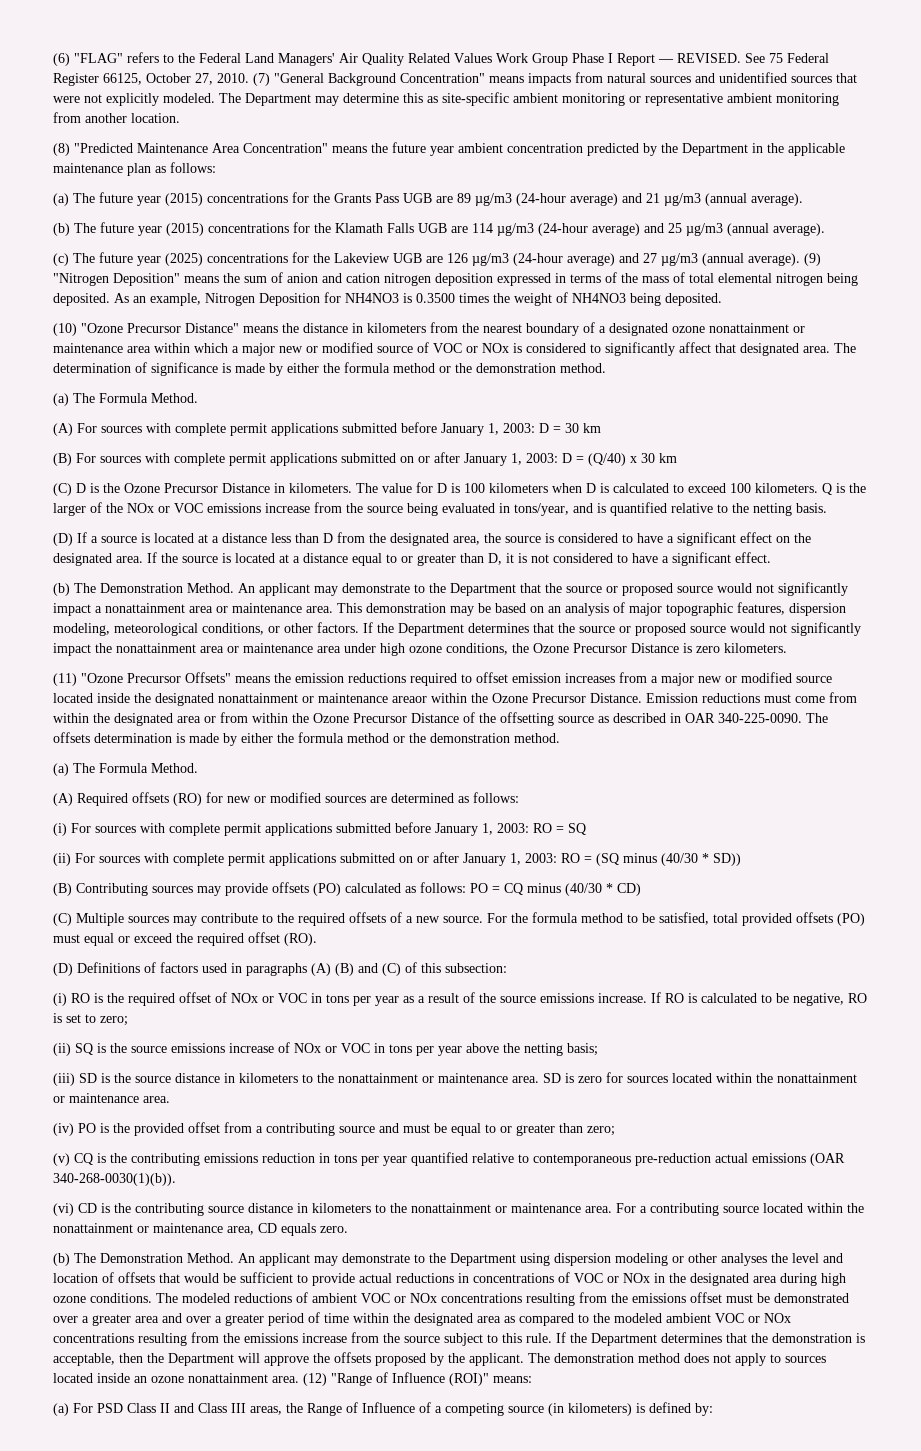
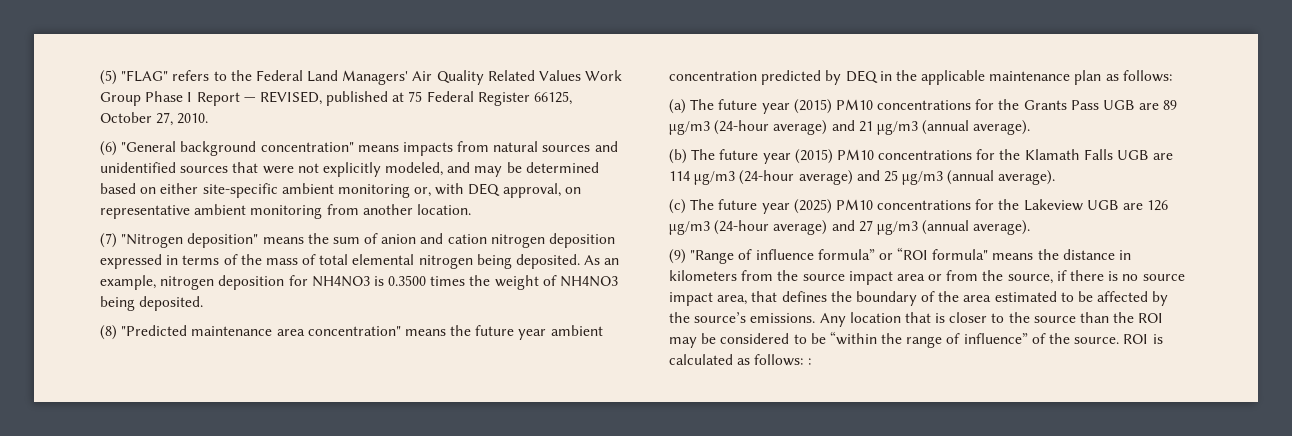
[53,53,70,66] (6) -> [100,70,117,85] (5)
[677,53,765,63] REVISED. See -> [259,91,405,106] REVISED, published at
[253,73,485,86] (7) "General Background Concentration" -> [100,141,354,156] // (6) "General background concentration"
[163,92,641,106] modeled. The Department may determine this as site-specific ambient monitoring or -> [385,162,599,177] [100,183,581,198] modeled, and may be determined based on either site-specific ambient monitoring or, with DEQ approval, on
[53,142,845,156] [53,162,216,176] [53,192,803,206] [53,222,825,236] [53,252,821,266] [53,273,180,286] (8) "Predicted Maintenance Area Concentration" means the future year ambient concentration predicted by the Department in the applicable maintenance plan as follows: // (a) The future year (2015) concentrations for the Grants Pass UGB are 89 µg/m3 (24-hour average) and 21 µg/m3 (annual average). // (b) The future year (2015) concentrations for the Klamath Falls UGB are 114 µg/m3 (24-hour average) and 25 µg/m3 (annual average). // (c) The future year (2025) concentrations for the Lakeview UGB are 126 µg/m3 (24-hour average) and 27 µg/m3 (annual average). (9) "Nitrogen Deposition" -> [100,233,259,248] (7) "Nitrogen deposition"
[205,293,320,306] Nitrogen Deposition -> [160,275,285,290] nitrogen deposition
[53,323,239,336] (10) "Ozone Precursor Distance" -> [100,325,603,340] [669,70,1172,85] [669,99,1178,114] [669,120,1031,135] [669,149,1174,164] [669,170,1056,185] [669,199,1169,214] [669,220,1031,235] [669,247,989,264] (8) "Predicted maintenance area concentration" means the future year ambient concentration predicted by DEQ in the applicable maintenance plan as follows: // (a) The future year (2015) PM10 concentrations for the Grants Pass UGB are 89 µg/m3 (24-hour average) and 21 µg/m3 (annual average). // (b) The future year (2015) PM10 concentrations for the Klamath Falls UGB are 114 µg/m3 (24-hour average) and 25 µg/m3 (annual average). // (c) The future year (2025) PM10 concentrations for the Lakeview UGB are 126 µg/m3 (24-hour average) and 27 µg/m3 (annual average). // (9) "Range of influence formula” or “ROI formula"
[483,322,805,336] [53,342,856,356] [53,362,606,376] [53,393,198,406] [53,422,601,436] [53,452,677,466] [53,482,866,496] [53,502,827,516] [53,532,811,546] [53,552,771,566] [53,582,848,596] [53,602,846,616] [53,622,861,636] [53,643,787,656] [53,672,832,686] [53,692,857,706] [53,712,828,726] [53,732,560,746] [53,763,198,776] [53,792,519,806] [53,822,586,836] [53,852,741,866] [53,882,641,896] [53,912,865,926] [53,932,317,946] [53,962,507,976] [53,992,867,1006] [53,1013,128,1026] [53,1042,598,1056] [53,1072,857,1086] [53,1093,170,1103] [53,1122,615,1136] [53,1152,845,1166] [53,1173,176,1186] [53,1203,864,1216] [53,1223,348,1236] [53,1253,843,1266] [53,1272,846,1286] [53,1292,849,1306] [53,1312,791,1326] [53,1332,865,1346] [53,1352,826,1366] [53,1372,532,1386] [53,1402,713,1416] nearest boundary of a designated ozone nonattainment or maintenance area within which a major new or modified source of VOC or NOx is considered to significantly affect that designated area. The determination of significance is made by either the formula method or the demonstration method. // (a) The Formula Method. // (A) For sources with complete permit applications submitted before January 1, 2003: D = 30 km // (B) For sources with complete permit applications submitted on or after January 1, 2003: D = (Q/40) x 30 km // (C) D is the Ozone Precursor Distance in kilometers. The value for D is 100 kilometers when D is calculated to exceed 100 kilometers. Q is the larger of the NOx or VOC emissions increase from the source being evaluated in tons/year, and is quantified relative to the netting basis. // (D) If a source is located at a distance less than D from the designated area, the source is considered to have a significant effect on the designated area. If the source is located at a distance equal to or greater than D, it is not considered to have a significant effect. // (b) The Demonstration Method. An applicant may demonstrate to the Department that the source or proposed source would not significantly impact a nonattainment area or maintenance area. This demonstration may be based on an analysis of major topographic features, dispersion modeling, meteorological conditions, or other factors. If the Department determines that the source or proposed source would not significantly impact the nonattainment area or maintenance area under high ozone conditions, the Ozone Precursor Distance is zero kilometers. // (11) "Ozone Precursor Offsets" means the emission reductions required to offset emission increases from a major new or modified source located inside the designated nonattainment or maintenance areaor within the Ozone Precursor Distance. Emission reductions must come from within the designated area or from within the Ozone Precursor Distance of the offsetting source as described in OAR 340-225-0090. The offsets determination is made by either the formula method or the demonstration method. // (a) The Formula Method. // (A) Required offsets (RO) for new or modified sources are determined as follows: // (i) For sources with complete permit applications submitted before January 1, 2003: RO = SQ // (ii) For sources with complete permit applications submitted on or after January 1, 2003: RO = (SQ minus (40/30 * SD)) // (B) Contributing sources may provide offsets (PO) calculated as follows: PO = CQ minus (40/30 * CD) // (C) Multiple sources may contribute to the required offsets of a new source. For the formula method to be satisfied, total provided offsets (PO) must equal or exceed the required offset (RO). // (D) Definitions of factors used in paragraphs (A) (B) and (C) of this subsection: // (i) RO is the required offset of NOx or VOC in tons per year as a result of the source emissions increase. If RO is calculated to be negative, RO is set to zero; // (ii) SQ is the source emissions increase of NOx or VOC in tons per year above the netting basis; // (iii) SD is the source distance in kilometers to the nonattainment or maintenance area. SD is zero for sources located within the nonattainment or maintenance area. // (iv) PO is the provided offset from a contributing source and must be equal to or greater than zero; // (v) CQ is the contributing emissions reduction in tons per year quantified relative to contemporaneous pre-reduction actual emissions (OAR 340-268-0030(1)(b)). // (vi) CD is the contributing source distance in kilometers to the nonattainment or maintenance area. For a contributing source located within the nonattainment or maintenance area, CD equals zero. // (b) The Demonstration Method. An applicant may demonstrate to the Department using dispersion modeling or other analyses the level and location of offsets that would be sufficient to provide actual reductions in concentrations of VOC or NOx in the designated area during high ozone conditions. The modeled reductions of ambient VOC or NOx concentrations resulting from the emissions offset must be demonstrated over a greater area and over a greater period of time within the designated area as compared to the modeled ambient VOC or NOx concentrations resulting from the emissions increase from the source subject to this rule. If the Department determines that the demonstration is acceptable, then the Department will approve the offsets proposed by the applicant. The demonstration method does not apply to sources located inside an ozone nonattainment area. (12) "Range of Influence (ROI)" means: // (a) For PSD Class II and Class III areas, the Range of Influence of a competing source (in kilometers) is defined by: -> [802,270,1185,285] [669,291,1169,306] [669,312,1164,327] [669,331,1163,348] [669,354,811,366] source impact area or from the source, if there is no source impact area, that defines the boundary of the area estimated to be affected by the source’s emissions. Any location that is closer to the source than the ROI may be considered to be “within the range of influence” of the source. ROI is calculated as follows: :

